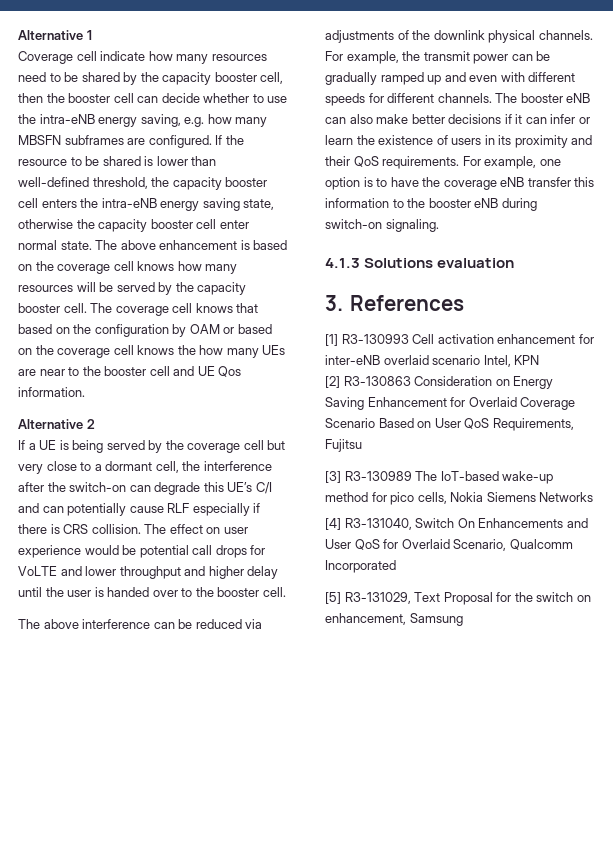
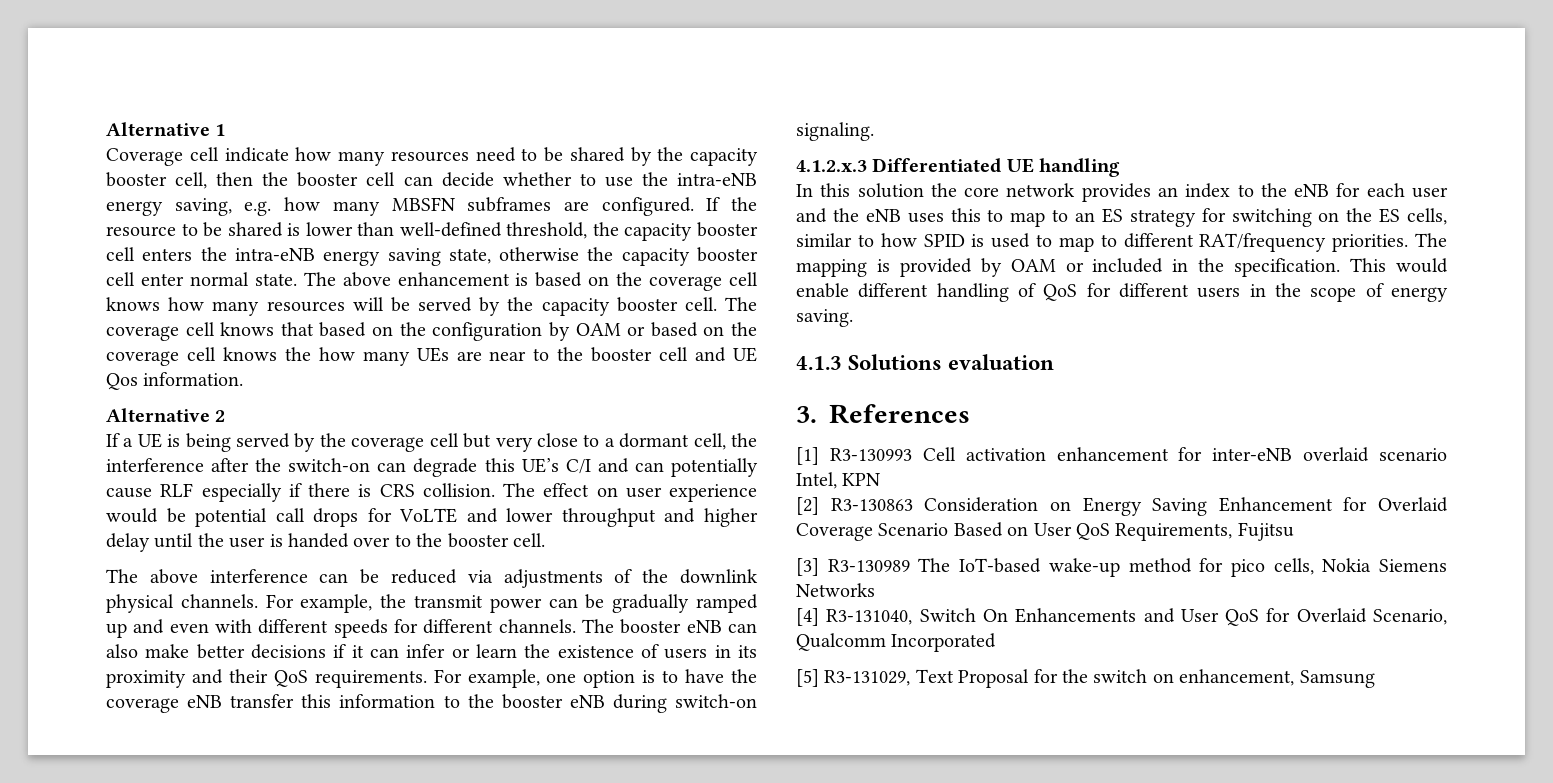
(439, 225) none -> [796,158,1121,177] [796,183,1448,202] [796,208,1447,227] [796,233,1447,252] [796,258,1448,277] [796,283,1448,302] [796,309,853,327] // 4.1.2.x.3 Differentiated UE handling // In this solution the core network provides an index to the eNB for each user and the eNB uses this to map to an ES strategy for switching on the ES cells, similar to how SPID is used to map to different RAT/frequency priorities. The mapping is provided by OAM or included in the specification. This would enable different handling of QoS for different users in the scope of energy saving.

